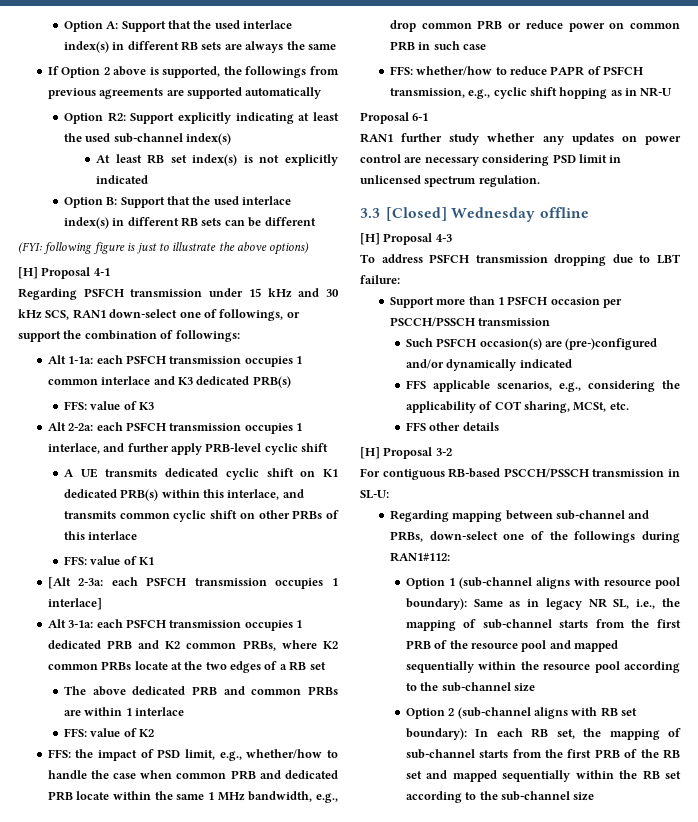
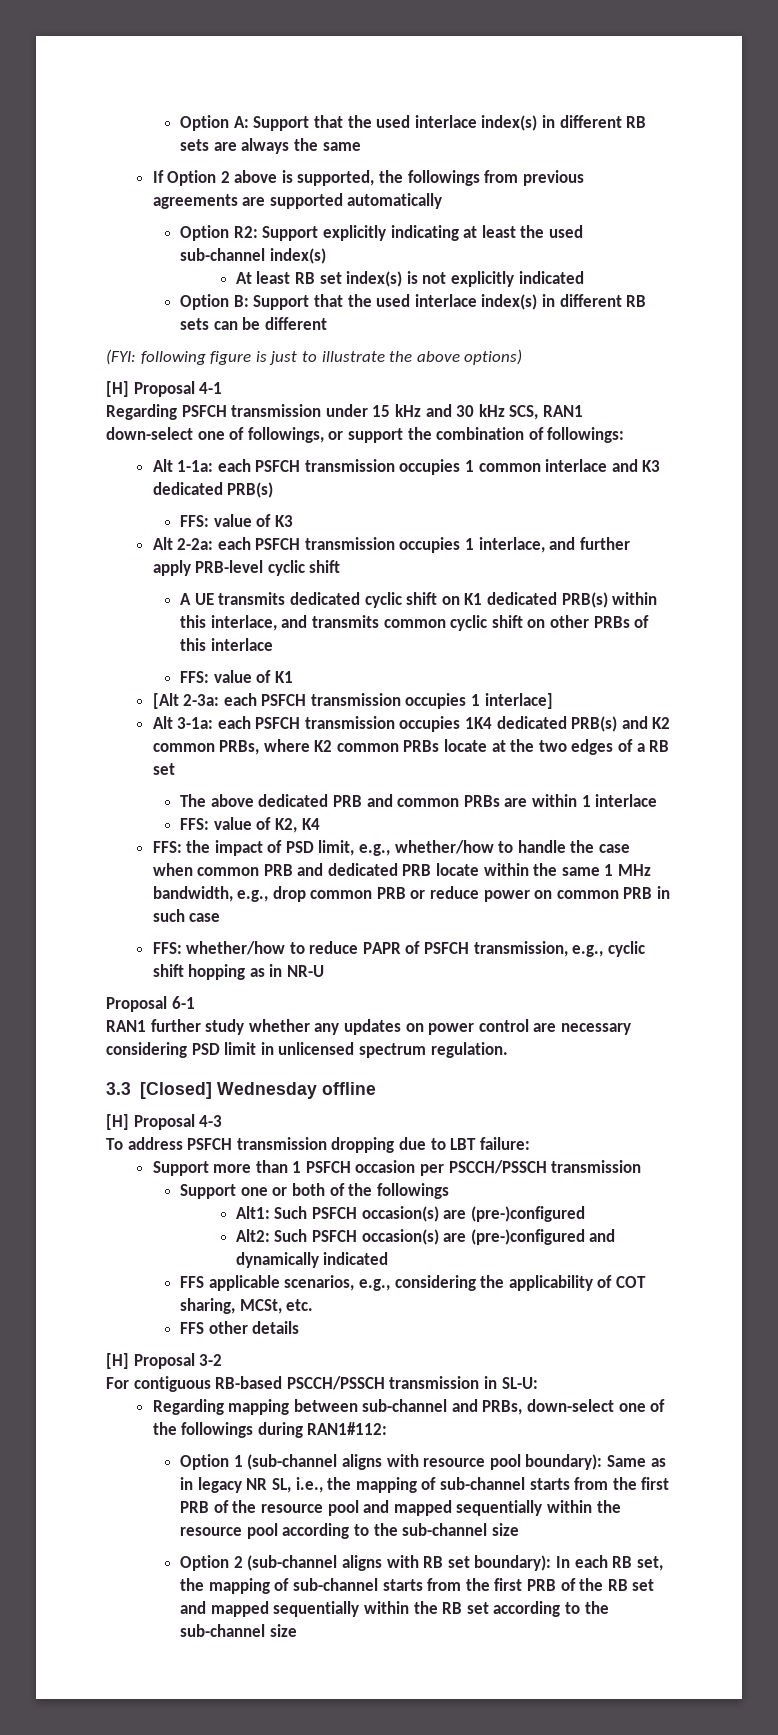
[296,620,303,628] [47,640,132,650] 1 dedicated PRB -> [465,716,618,732] 1K4 dedicated PRB(s)
[138,729,154,737] K2 -> [275,818,320,833] K2, K4
[405,338,658,350] [405,359,444,369] Such PSFCH occasion(s) are (pre-)configured and/or -> [180,1183,449,1199] [235,1206,585,1222] [235,1229,616,1245] Support one or both of the followings // Alt1: Such PSFCH occasion(s) are (pre-)configured // Alt2: Such PSFCH occasion(s) are (pre-)configured and

